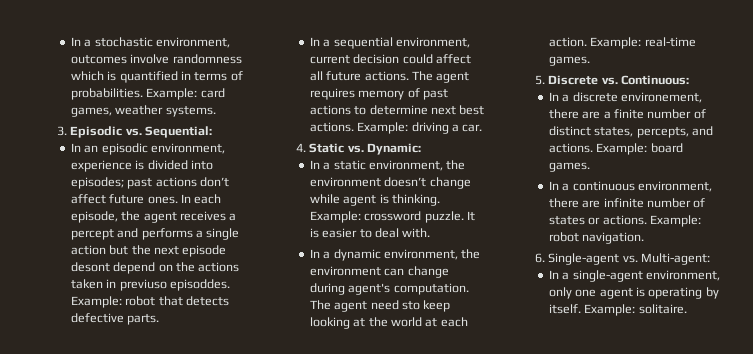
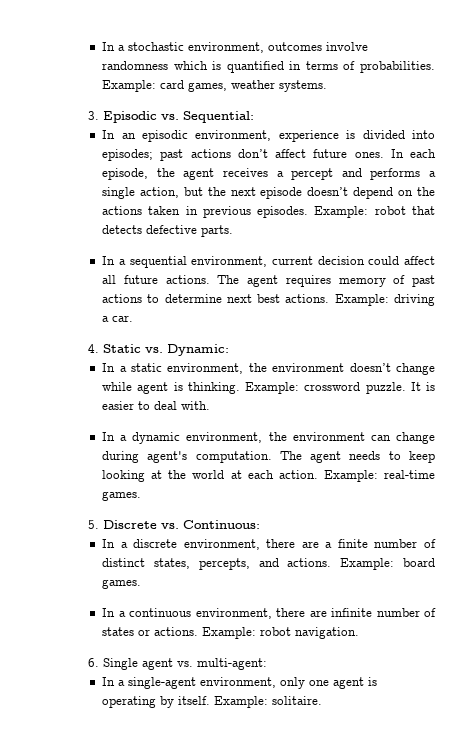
[70,245,106,255] action -> [139,187,179,198] action,
[70,262,110,272] desont -> [307,187,349,196] doesn’t
[119,279,230,291] previuso episoddes. -> [202,206,309,218] previous episodes.
[370,300,420,310] need sto -> [349,451,401,460] needs to
[620,92,702,103] environement, -> [183,539,260,550] environment,
[548,253,711,265] Single-agent vs. Multi-agent: -> [102,658,267,670] Single agent vs. multi-agent:

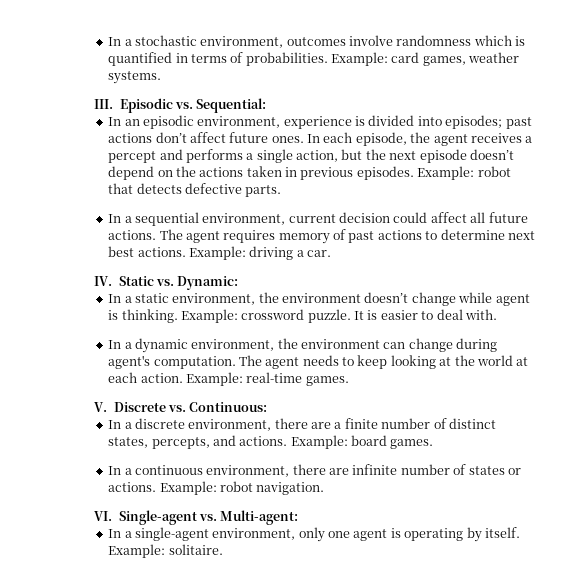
[87,111,99,120] 3. -> [94,99,114,109] III.
[87,344,99,353] 4. -> [94,276,113,286] IV.
[87,520,99,529] 5. -> [94,402,108,412] V.
[87,658,267,670] 6. Single agent vs. multi-agent: -> [94,510,299,525] VI. Single-agent vs. Multi-agent:

